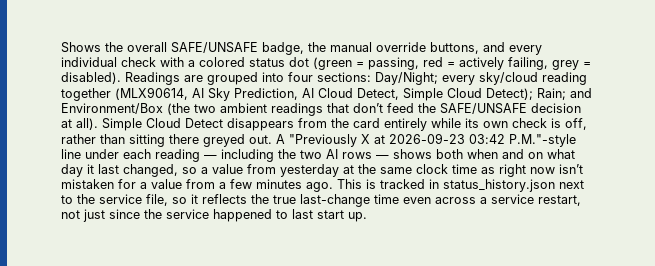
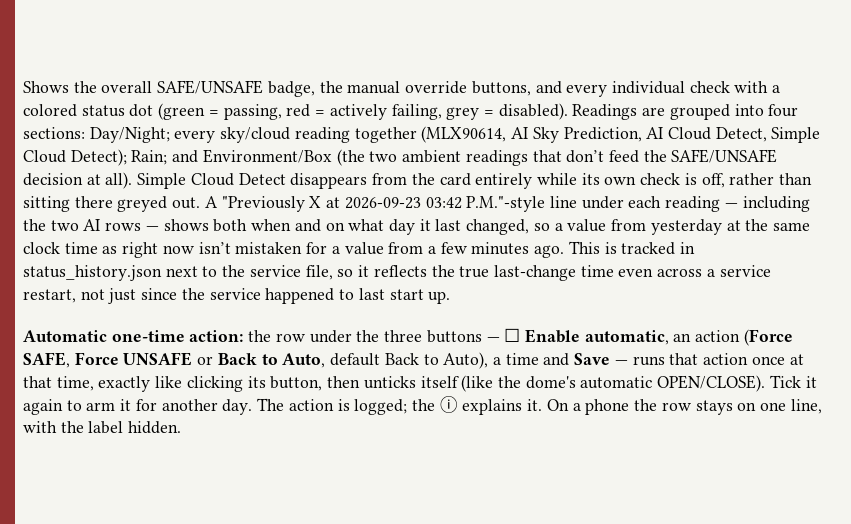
(367, 217) none -> [23,328,793,346] [23,352,804,369] [23,375,817,392] [23,396,822,415] [23,421,182,434] // Automatic one-time action: the row under the three buttons — ☐ Enable automatic, an action (Force SAFE, Force UNSAFE or Back to Auto, default Back to Auto), a time and Save — runs that action once at that time, exactly like clicking its button, then unticks itself (like the dome's automatic OPEN/CLOSE). Tick it again to arm it for another day. The action is logged; the ⓘ explains it. On a phone the row stays on one line, with the label hidden.

